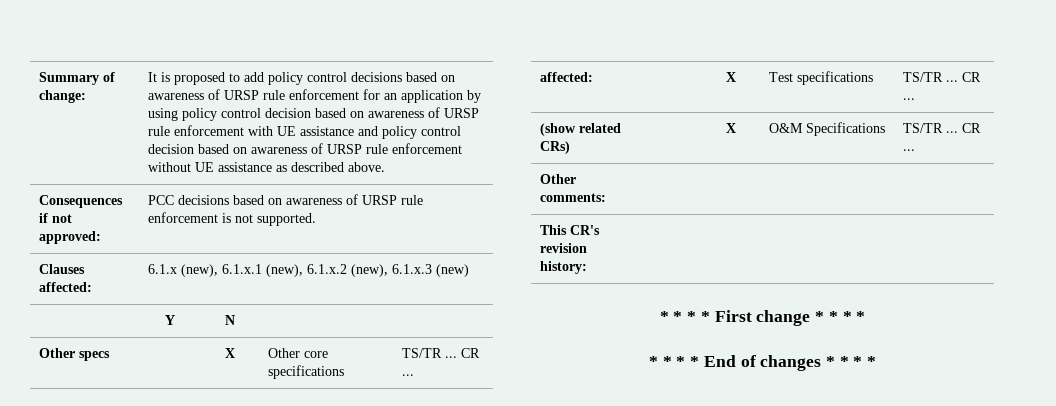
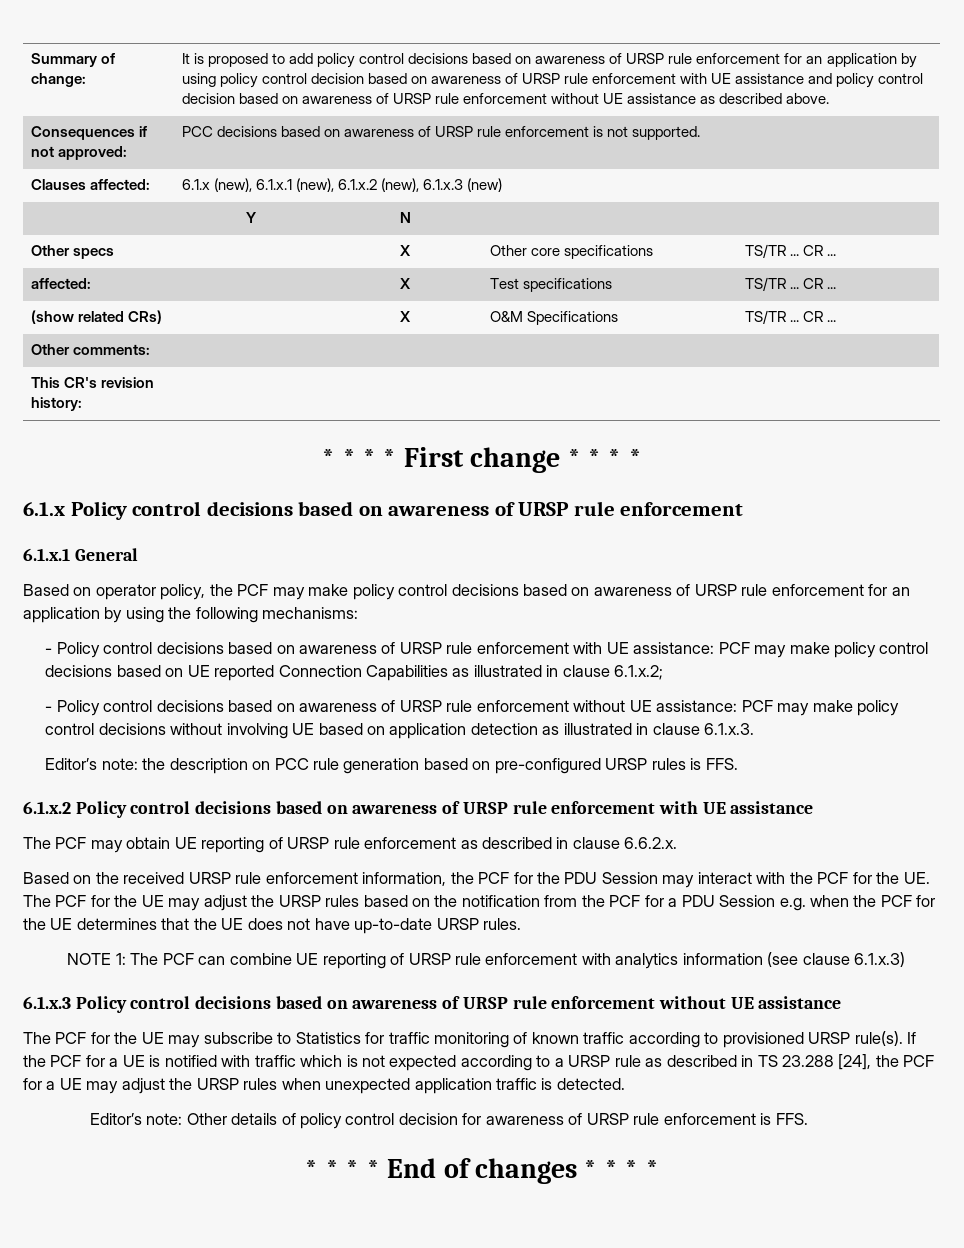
(866, 316) none -> [23,501,744,520] [23,548,138,561] [23,584,910,600] [23,607,359,623] [45,642,929,658] [45,665,664,681] [45,700,899,716] [45,723,755,739] [45,758,738,774] [23,801,814,818] [23,837,678,853] [23,872,930,888] [23,895,936,911] [23,918,522,934] [67,952,906,969] [23,996,842,1013] [23,1031,917,1048] [23,1054,935,1071] [23,1078,625,1094] [89,1113,808,1129] // 6.1.x Policy control decisions based on awareness of URSP rule enforcement // 6.1.x.1 General // Based on operator policy, the PCF may make policy control decisions based on awareness of URSP rule enforcement for an application by using the following mechanisms: // - Policy control decisions based on awareness of URSP rule enforcement with UE assistance: PCF may make policy control decisions based on UE reported Connection Capabilities as illustrated in clause 6.1.x.2; // - Policy control decisions based on awareness of URSP rule enforcement without UE assistance: PCF may make policy control decisions without involving UE based on application detection as illustrated in clause 6.1.x.3. // Editor’s note: the description on PCC rule generation based on pre-configured URSP rules is FFS. // 6.1.x.2 Policy control decisions based on awareness of URSP rule enforcement with UE assistance // The PCF may obtain UE reporting of URSP rule enforcement as described in clause 6.6.2.x. // Based on the received URSP rule enforcement information, the PCF for the PDU Session may interact with the PCF for the UE. The PCF for the UE may adjust the URSP rules based on the notification from the PCF for a PDU Session e.g. when the PCF for the UE determines that the UE does not have up-to-date URSP rules. // NOTE 1: The PCF can combine UE reporting of URSP rule enforcement with analytics information (see clause 6.1.x.3) // 6.1.x.3 Policy control decisions based on awareness of URSP rule enforcement without UE assistance // The PCF for the UE may subscribe to Statistics for traffic monitoring of known traffic according to provisioned URSP rule(s). If the PCF for a UE is notified with traffic which is not expected according to a URSP rule as described in TS 23.288 [24], the PCF for a UE may adjust the URSP rules when unexpected application traffic is detected. // Editor’s note: Other details of policy control decision for awareness of URSP rule enforcement is FFS.

